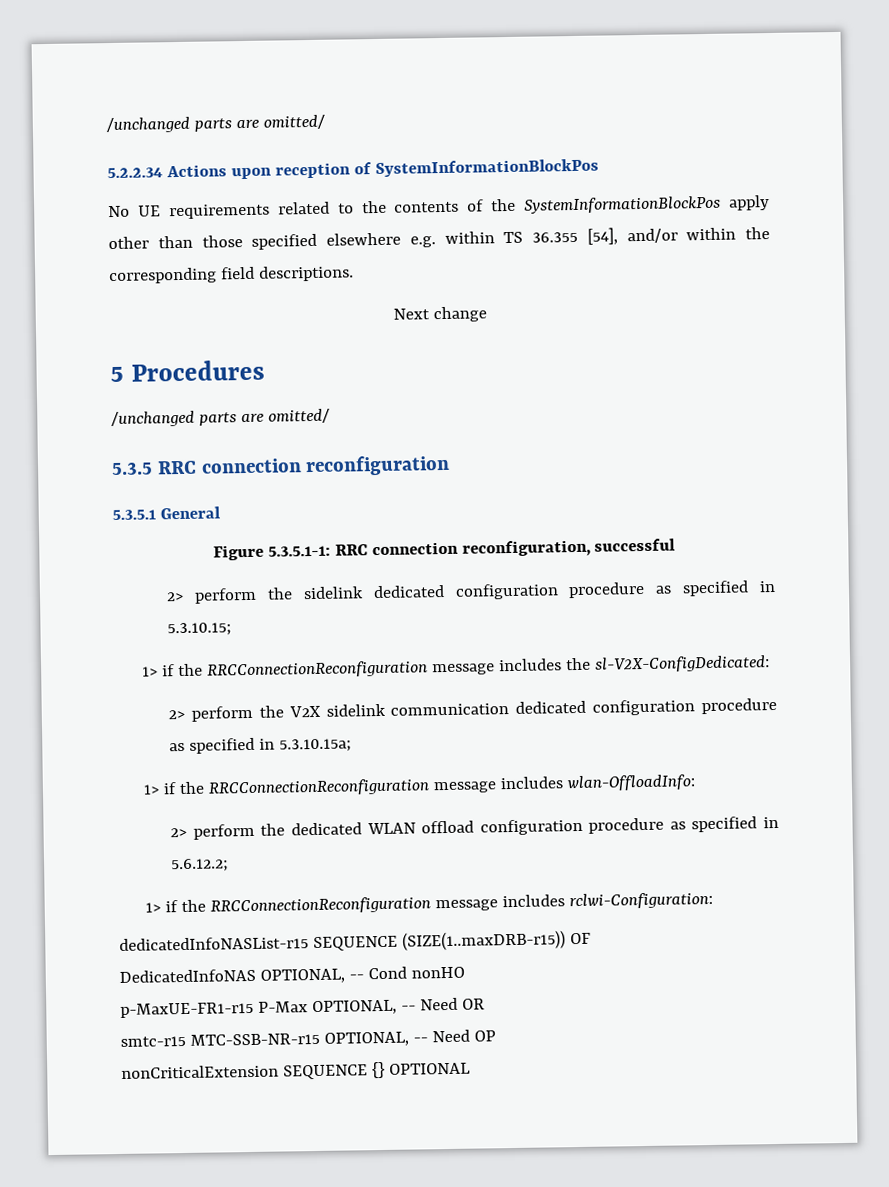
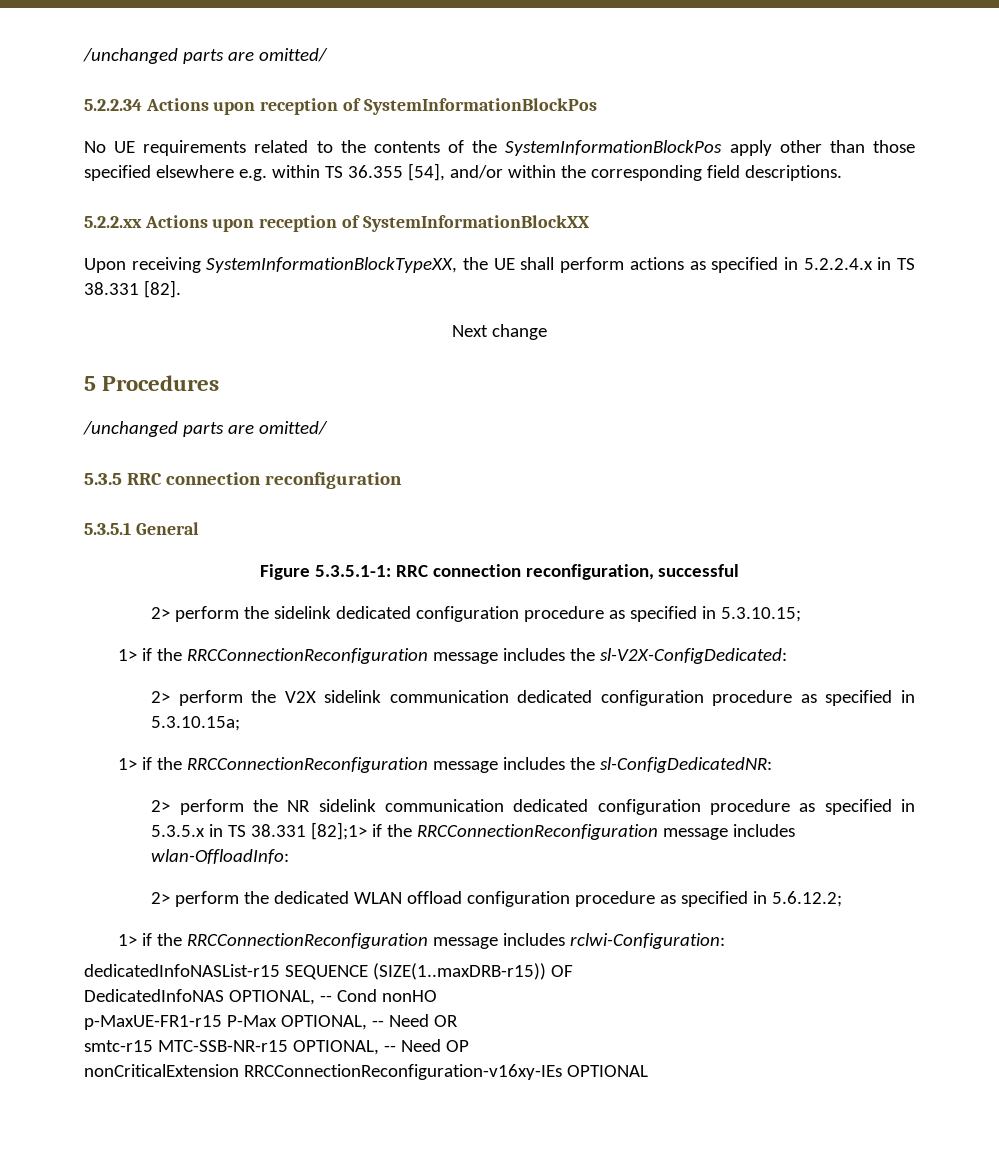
(354, 273) none -> [84,215,590,232] [84,257,916,273] [84,280,181,298] // 5.2.2.xx Actions upon reception of SystemInformationBlockXX // Upon receiving SystemInformationBlockTypeXX, the UE shall perform actions as specified in 5.2.2.4.x in TS 38.331 [82].
(563, 783) none -> [569,757,772,773] [151,799,916,815] [151,822,796,840] the sl-ConfigDedicatedNR: // 2> perform the NR sidelink communication dedicated configuration procedure as specified in 5.3.5.x in TS 38.331 [82];1> if the RRCConnectionReconfiguration message includes
[282,1061,385,1080] SEQUENCE {} -> [243,1064,562,1080] RRCConnectionReconfiguration-v16xy-IEs

